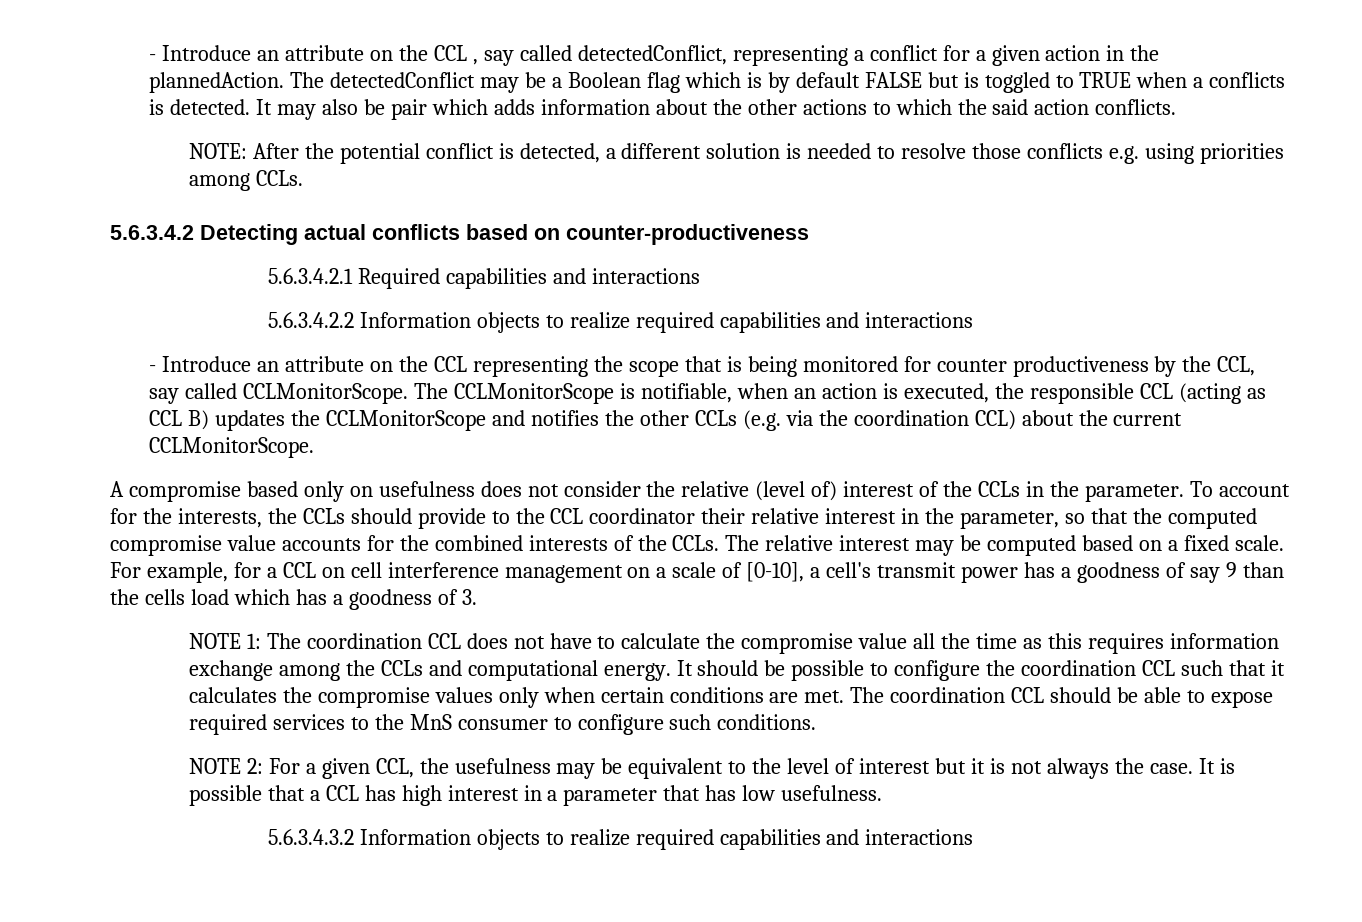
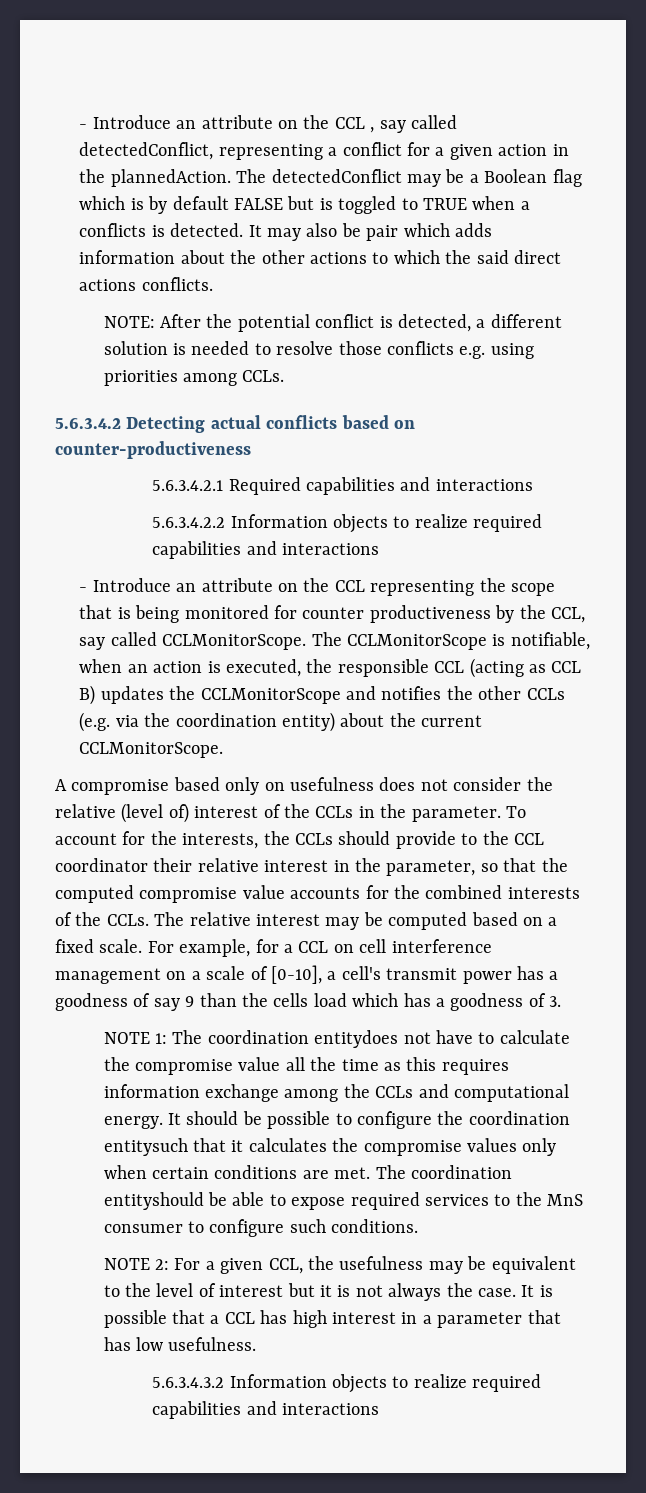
[1034,99,1090,115] action -> [513,250,561,264] [79,279,137,291] direct actions
[974,410,1016,430] CCL) -> [281,712,335,732] entity)
[427,633,508,649] CCL does -> [314,1030,399,1048] entitydoes
[1142,660,1223,676] CCL such -> [103,1138,188,1156] entitysuch
[1011,687,1112,703] CCL should -> [103,1192,204,1210] entityshould

